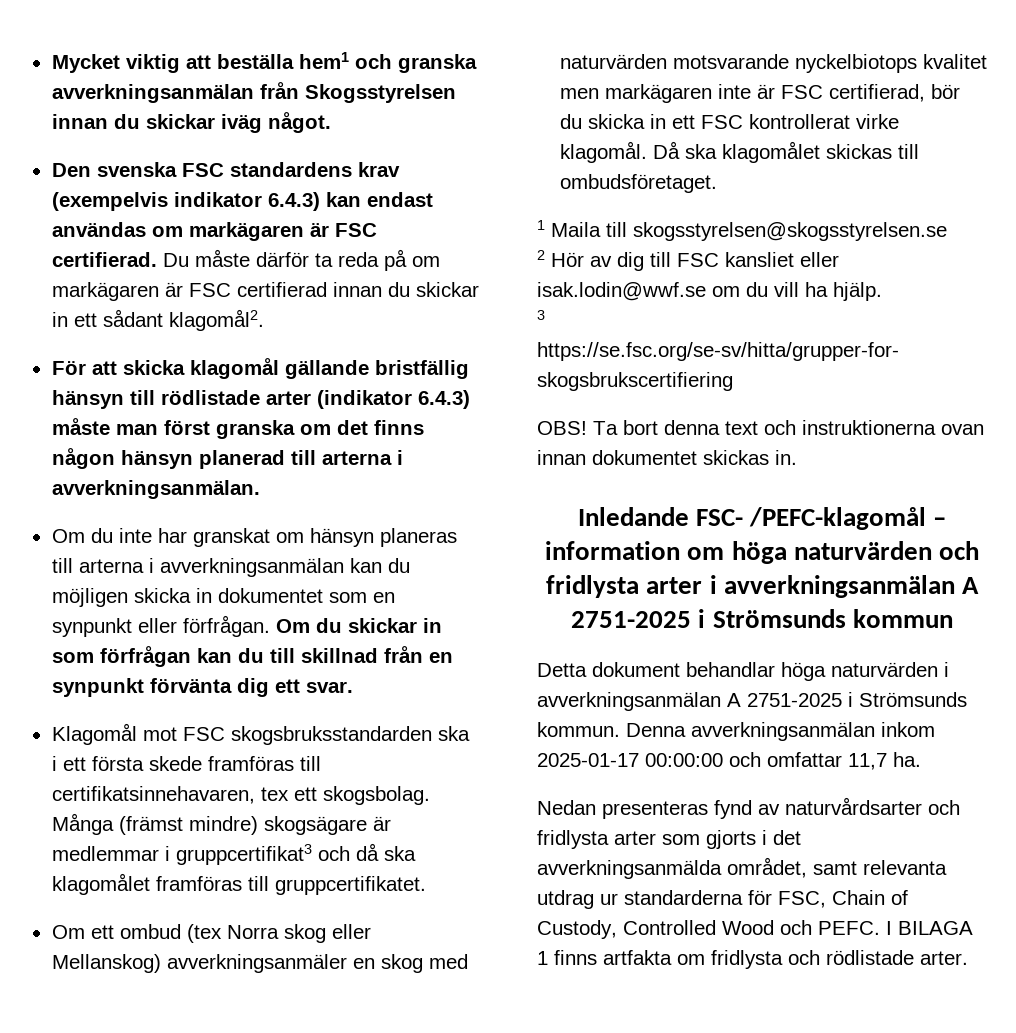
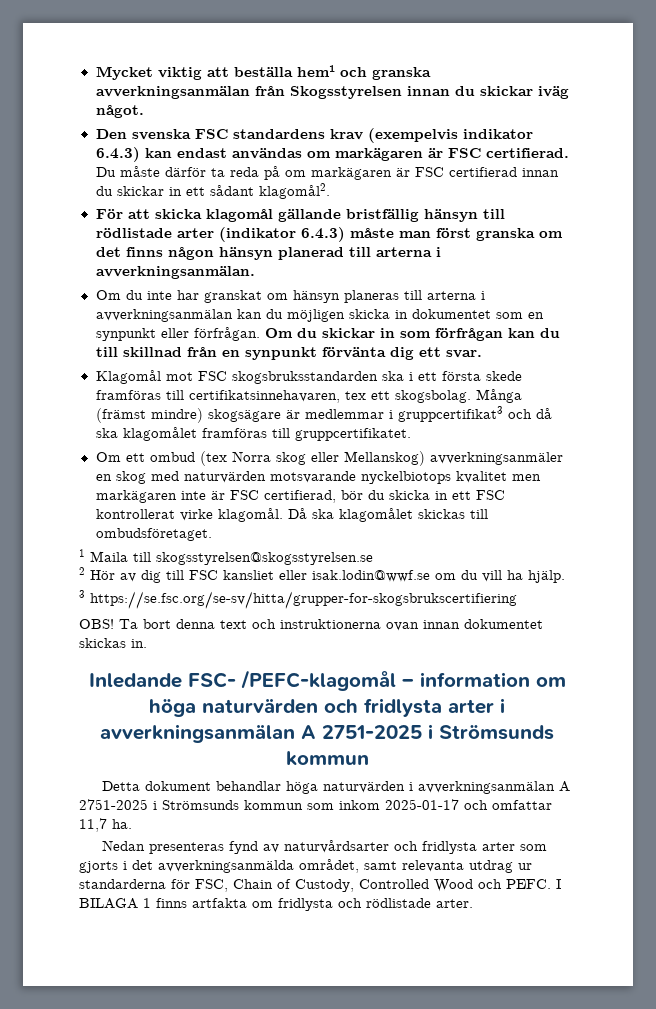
[537,722,875,741] kommun. Denna avverkningsanmälan -> [244,800,334,810] kommun som
[645,753,723,767] 00:00:00 -> (459, 804) none

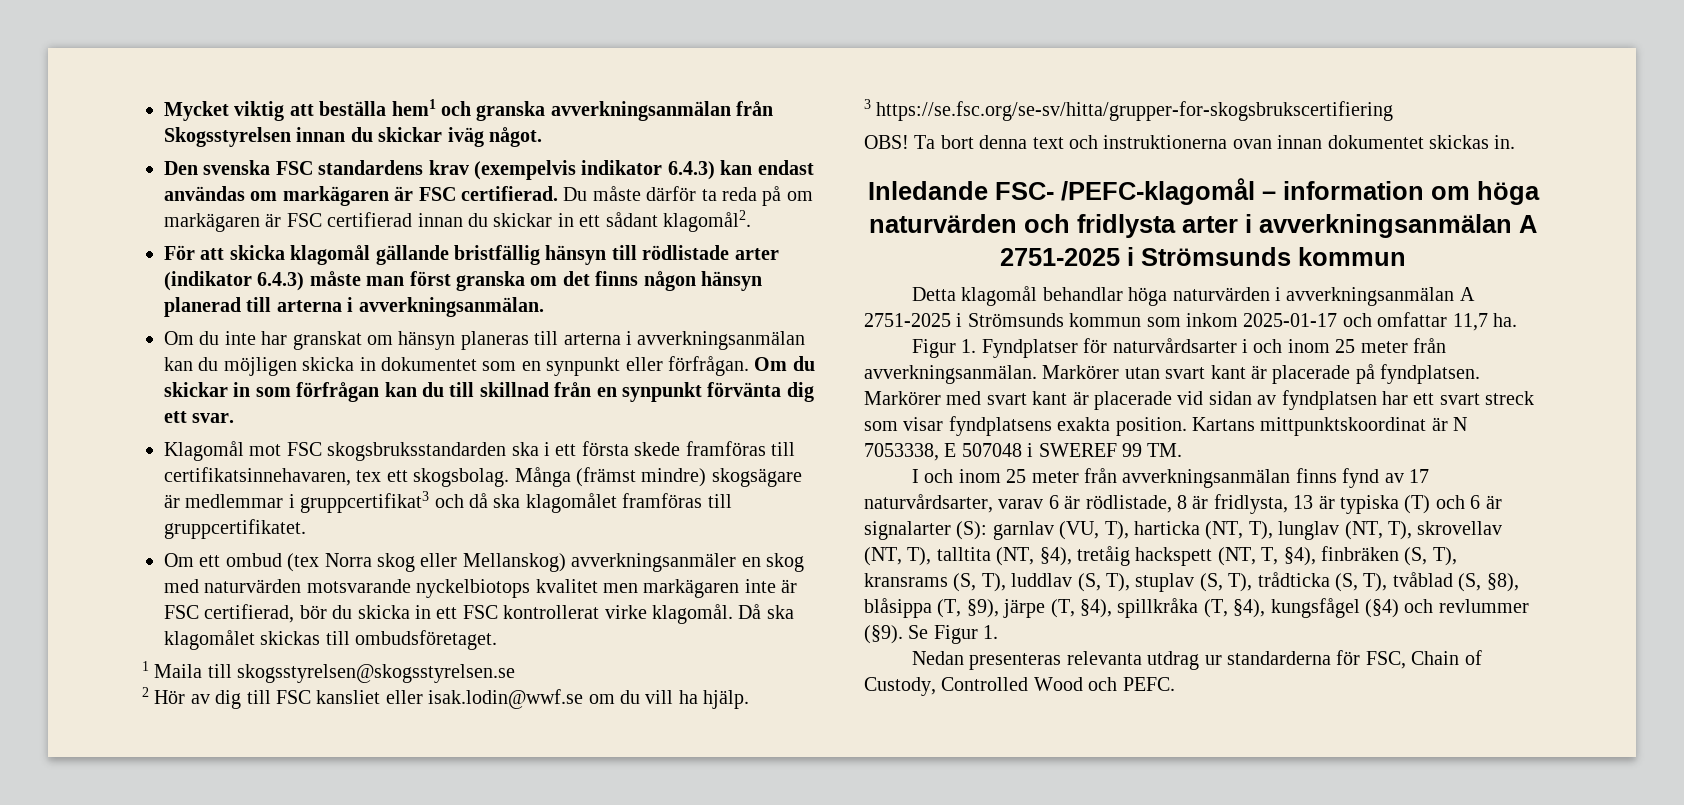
[145,781,212,791] dokument -> [961,286,1038,306] klagomål
[102,840,548,854] [79,859,397,873] Nedan presenteras fynd av naturvårdsarter och fridlysta arter som gjorts i det avverkningsanmälda området, samt -> [912,338,1447,358] [864,364,1481,384] [864,390,1535,410] [864,416,1468,436] [864,443,1183,461] [912,468,1430,488] [864,494,1502,514] [864,521,1503,540] [864,546,1457,566] [864,572,1519,592] [864,598,1529,618] [864,625,999,644] [912,651,1062,670] Figur 1. Fyndplatser för naturvårdsarter i och inom 25 meter från avverkningsanmälan. Markörer utan svart kant är placerade på fyndplatsen. Markörer med svart kant är placerade vid sidan av fyndplatsen har ett svart streck som visar fyndplatsens exakta position. Kartans mittpunktskoordinat är N 7053338, E 507048 i SWEREF 99 TM. // I och inom 25 meter från avverkningsanmälan finns fynd av 17 naturvårdsarter, varav 6 är rödlistade, 8 är fridlysta, 13 är typiska (T) och 6 är signalarter (S): garnlav (VU, T), harticka (NT, T), lunglav (NT, T), skrovellav (NT, T), talltita (NT, §4), tretåig hackspett (NT, T, §4), finbräken (S, T), kransrams (S, T), luddlav (S, T), stuplav (S, T), trådticka (S, T), tvåblad (S, §8), blåsippa (T, §9), järpe (T, §4), spillkråka (T, §4), kungsfågel (§4) och revlummer (§9). Se Figur 1. // Nedan presenteras
[556,879,561,889] [79,898,473,911] I BILAGA 1 finns artfakta om fridlysta och rödlistade arter. -> (1175, 684) none

